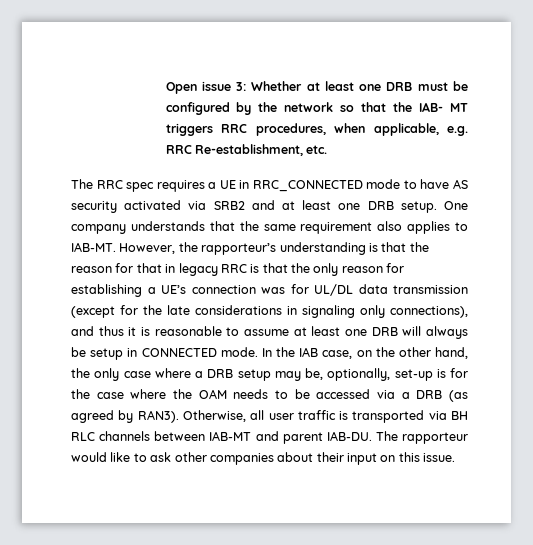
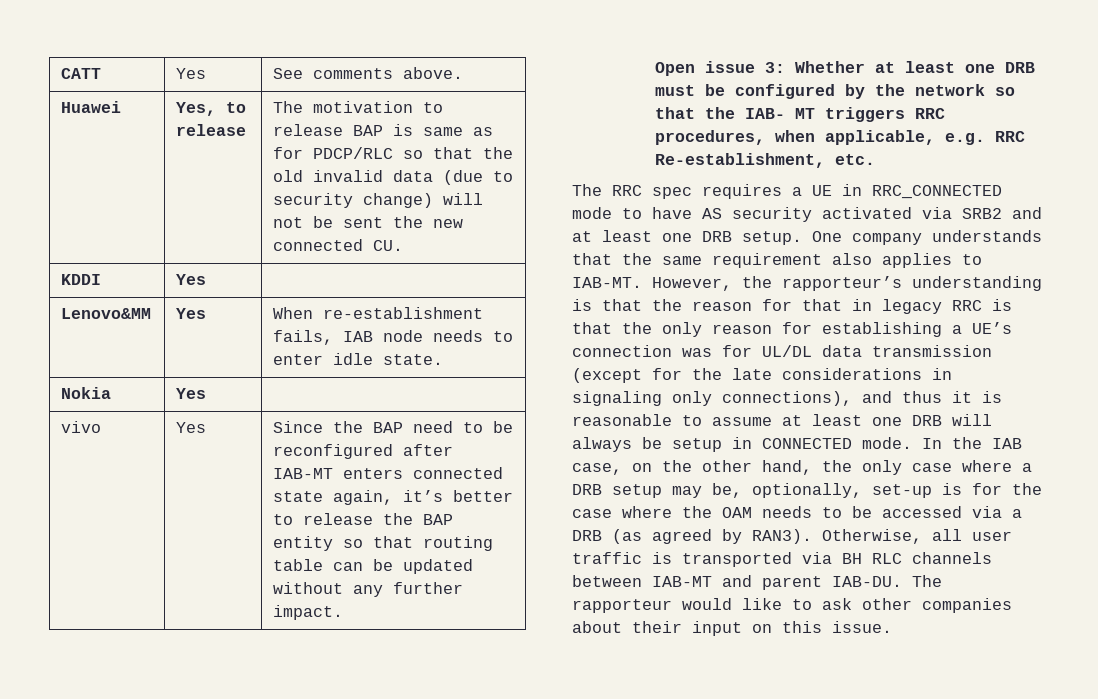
(165, 88) none -> [61,68,102,79] [176,68,207,79] [273,67,464,79] [61,101,122,113] [176,102,247,116] [176,124,247,136] [273,101,444,113] [273,124,494,136] [273,147,514,159] [273,170,514,185] [273,193,484,208] [273,216,464,228] [273,239,404,251] [61,274,102,285] [176,274,207,285] [61,308,152,319] [176,308,207,319] [273,307,484,319] [273,330,514,345] [273,353,444,365] [61,387,112,399] [176,388,207,399] [61,421,102,433] [176,422,207,433] [273,421,514,433] [273,444,454,459] [273,467,504,479] [273,490,514,505] [273,513,454,525] [273,536,494,551] [273,559,474,574] [273,582,464,597] [273,605,344,620] CATT | Yes | See comments above. // Huawei | Yes, to release | The motivation to release BAP is same as for PDCP/RLC so that the old invalid data (due to security change) will not be sent the new connected CU. // KDDI | Yes | // Lenovo&MM | Yes | When re-establishment fails, IAB node needs to enter idle state. // Nokia | Yes | // vivo | Yes | Since the BAP need to be reconfigured after IAB-MT enters connected state again, it’s better to release the BAP entity so that routing table can be updated without any further impact. //

